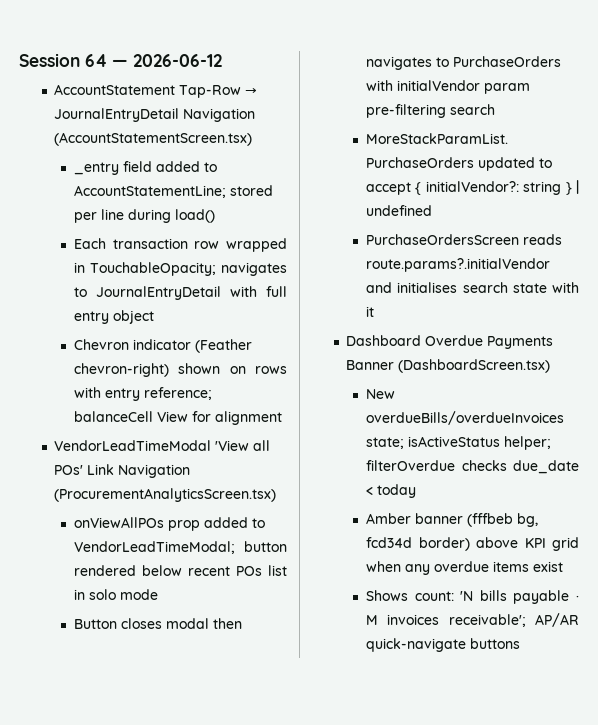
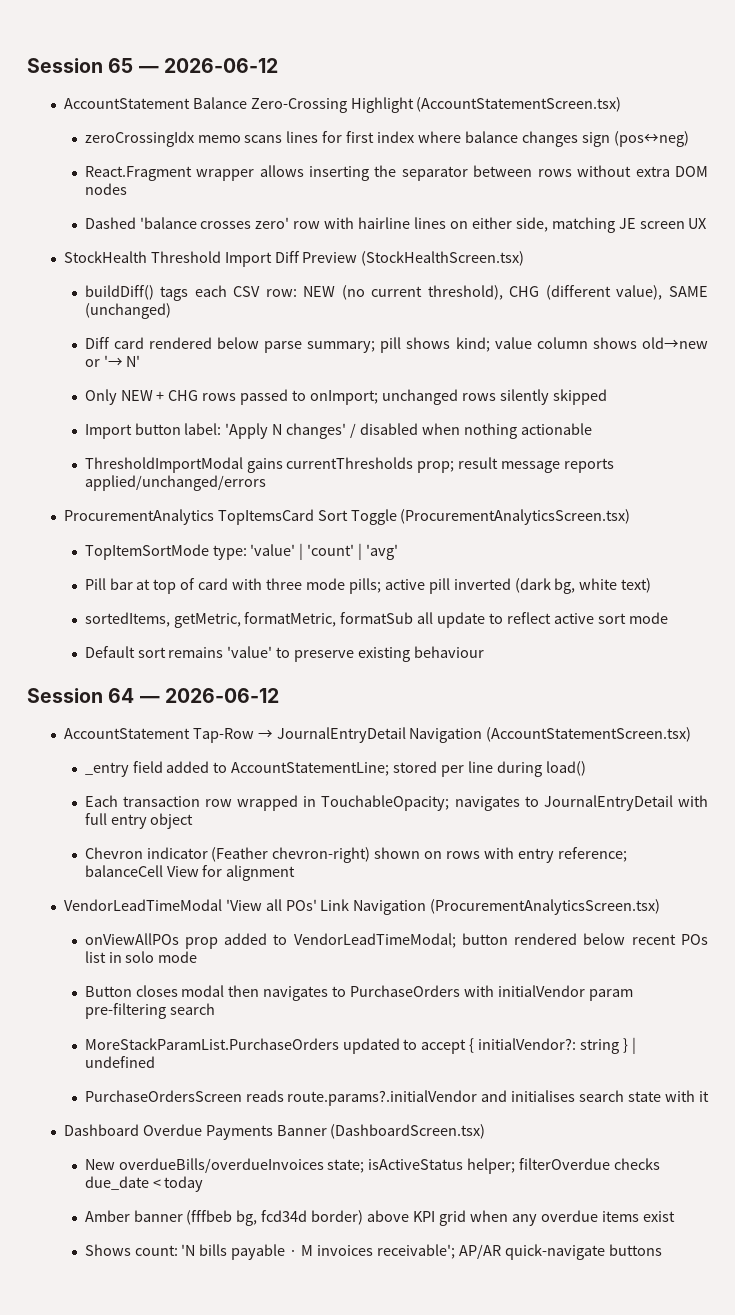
[19,53,80,67] Session -> [27,58,278,73] [63,97,622,113] [84,131,689,147] [84,165,709,181] [84,183,127,195] [84,217,708,233] [63,251,525,267] [84,285,709,301] [84,303,171,319] [84,337,709,353] [84,355,141,367] [84,389,607,405] [84,423,592,439] [84,457,615,473] [84,475,266,491] [63,509,631,525] [84,543,399,560] [84,578,652,594] [84,612,668,628] [84,646,485,662] [27,688,103,703] Session 65 — 2026-06-12 // AccountStatement Balance Zero-Crossing Highlight (AccountStatementScreen.tsx) // zeroCrossingIdx memo scans lines for first index where balance changes sign (pos↔neg) // React.Fragment wrapper allows inserting the separator between rows without extra DOM nodes // Dashed 'balance crosses zero' row with hairline lines on either side, matching JE screen UX // StockHealth Threshold Import Diff Preview (StockHealthScreen.tsx) // buildDiff() tags each CSV row: NEW (no current threshold), CHG (different value), SAME (unchanged) // Diff card rendered below parse summary; pill shows kind; value column shows old→new or '→ N' // Only NEW + CHG rows passed to onImport; unchanged rows silently skipped // Import button label: 'Apply N changes' / disabled when nothing actionable // ThresholdImportModal gains currentThresholds prop; result message reports applied/unchanged/errors // ProcurementAnalytics TopItemsCard Sort Toggle (ProcurementAnalyticsScreen.tsx) // TopItemSortMode type: 'value' | 'count' | 'avg' // Pill bar at top of card with three mode pills; active pill inverted (dark bg, white text) // sortedItems, getMetric, formatMetric, formatSub all update to reflect active sort mode // Default sort remains 'value' to preserve existing behaviour // Session

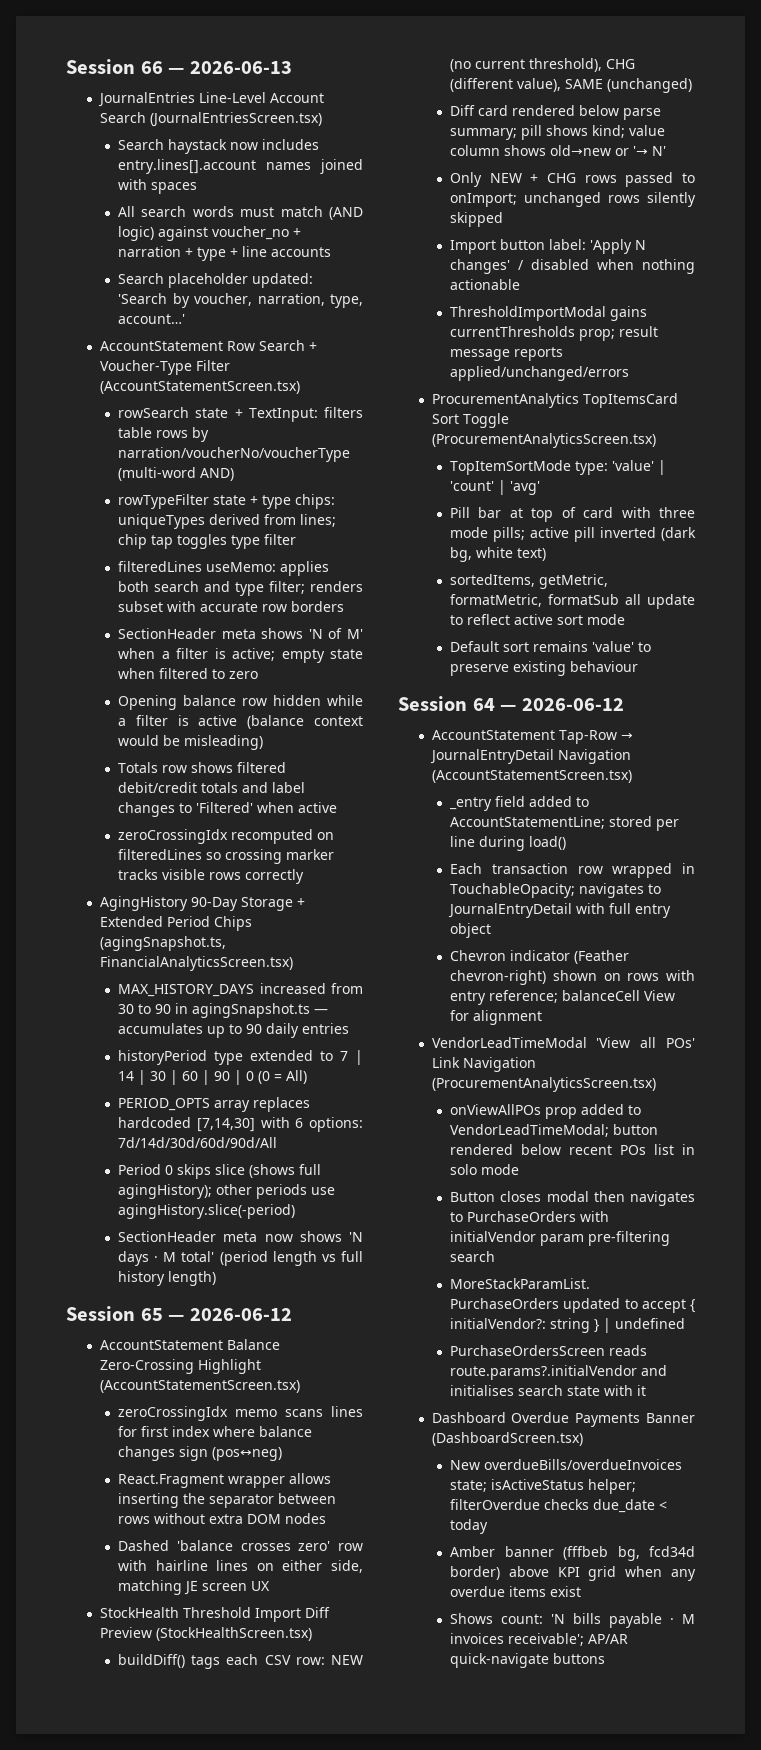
[27,58,103,73] Session -> [66,59,292,74] [97,92,324,107] [99,112,322,127] [118,139,320,154] [118,159,363,174] [118,179,198,194] [118,206,363,220] [118,226,302,241] [118,246,332,261] [118,273,314,288] [118,293,363,308] [118,314,186,324] [99,340,317,351] [99,360,230,375] [99,381,300,394] [118,407,363,422] [118,427,210,442] [118,447,351,462] [118,467,235,481] [118,494,336,509] [118,514,337,529] [118,534,297,549] [118,561,330,576] [118,581,363,596] [118,601,345,612] [118,628,363,639] [118,648,363,663] [118,668,259,679] [118,695,363,710] [118,715,363,729] [118,735,264,750] [118,762,287,773] [118,782,306,793] [118,802,338,817] [118,829,335,844] [118,849,335,864] [118,869,305,884] [99,896,305,911] [99,916,252,931] [99,936,226,951] [99,956,293,971] [118,983,363,997] [118,1003,329,1018] [118,1023,350,1038] [118,1050,363,1065] [118,1070,308,1085] [118,1097,311,1112] [118,1117,363,1132] [118,1137,278,1148] [118,1164,322,1179] [118,1184,336,1199] [118,1204,296,1219] [118,1231,363,1242] [118,1251,363,1266] [118,1271,217,1286] [66,1306,135,1321] Session 66 — 2026-06-13 // JournalEntries Line-Level Account Search (JournalEntriesScreen.tsx) // Search haystack now includes entry.lines[].account names joined with spaces // All search words must match (AND logic) against voucher_no + narration + type + line accounts // Search placeholder updated: 'Search by voucher, narration, type, account…' // AccountStatement Row Search + Voucher-Type Filter (AccountStatementScreen.tsx) // rowSearch state + TextInput: filters table rows by narration/voucherNo/voucherType (multi-word AND) // rowTypeFilter state + type chips: uniqueTypes derived from lines; chip tap toggles type filter // filteredLines useMemo: applies both search and type filter; renders subset with accurate row borders // SectionHeader meta shows 'N of M' when a filter is active; empty state when filtered to zero // Opening balance row hidden while a filter is active (balance context would be misleading) // Totals row shows filtered debit/credit totals and label changes to 'Filtered' when active // zeroCrossingIdx recomputed on filteredLines so crossing marker tracks visible rows correctly // AgingHistory 90-Day Storage + Extended Period Chips (agingSnapshot.ts, FinancialAnalyticsScreen.tsx) // MAX_HISTORY_DAYS increased from 30 to 90 in agingSnapshot.ts — accumulates up to 90 daily entries // historyPeriod type extended to 7 | 14 | 30 | 60 | 90 | 0 (0 = All) // PERIOD_OPTS array replaces hardcoded [7,14,30] with 6 options: 7d/14d/30d/60d/90d/All // Period 0 skips slice (shows full agingHistory); other periods use agingHistory.slice(-period) // SectionHeader meta now shows 'N days · M total' (period length vs full history length) // Session

